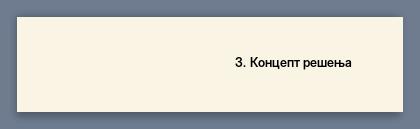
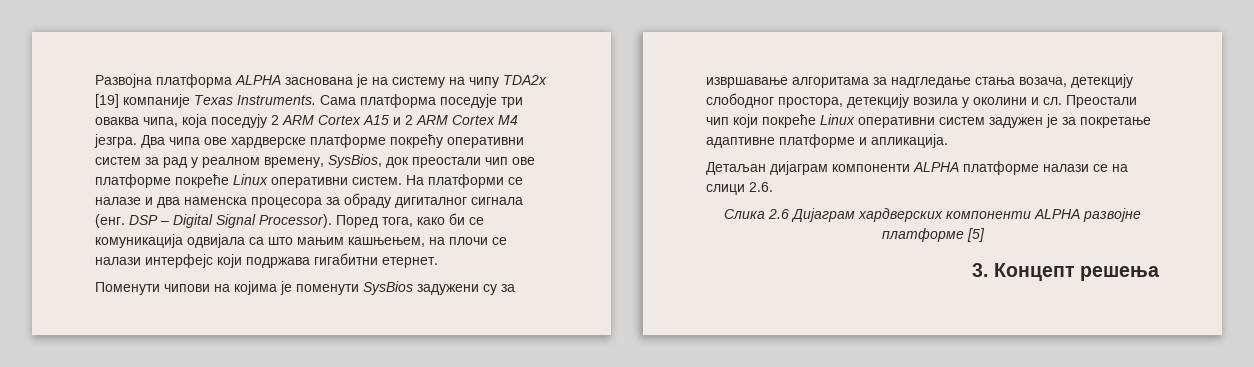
(235, 62) none -> [95,74,547,88] [95,94,523,108] [95,114,518,128] [94,134,524,148] [95,154,535,168] [95,174,523,188] [95,193,523,208] [95,213,484,228] [95,234,507,248] [95,253,438,268] [95,281,515,295] [706,74,1133,88] [706,93,1137,108] [706,114,1151,128] [706,134,948,148] [706,161,1128,175] [706,182,773,195] [724,208,1141,222] [881,228,985,242] Развојна платформа ALPHA заснована је на систему на чипу TDA2x [19] компаније Texas Instruments. Сама платформа поседује три оваква чипа, која поседују 2 ARM Cortex A15 и 2 ARM Cortex M4 језгра. Два чипа ове хардверске платформе покрећу оперативни систем за рад у реалном времену, SysBios, док преостали чип ове платформе покреће Linux оперативни систем. На платформи се налазе и два наменска процесора за обраду дигиталног сигнала (енг. DSP – Digital Signal Processor). Поред тога, како би се комуникација одвијала са што мањим кашњењем, на плочи се налази интерфејс који подржава гигабитни етернет. // Поменути чипови на којима је поменути SysBios задужени су за извршавање алгоритама за надгледање стања возача, детекцију слободног простора, детекцију возила у околини и сл. Преостали чип који покреће Linux оперативни систем задужен је за покретање адаптивне платформе и апликација. // Детаљан дијаграм компоненти ALPHA платформе налази се на слици 2.6. // Слика 2.6 Дијаграм хардверских компоненти ALPHA развојне платформе [5] //

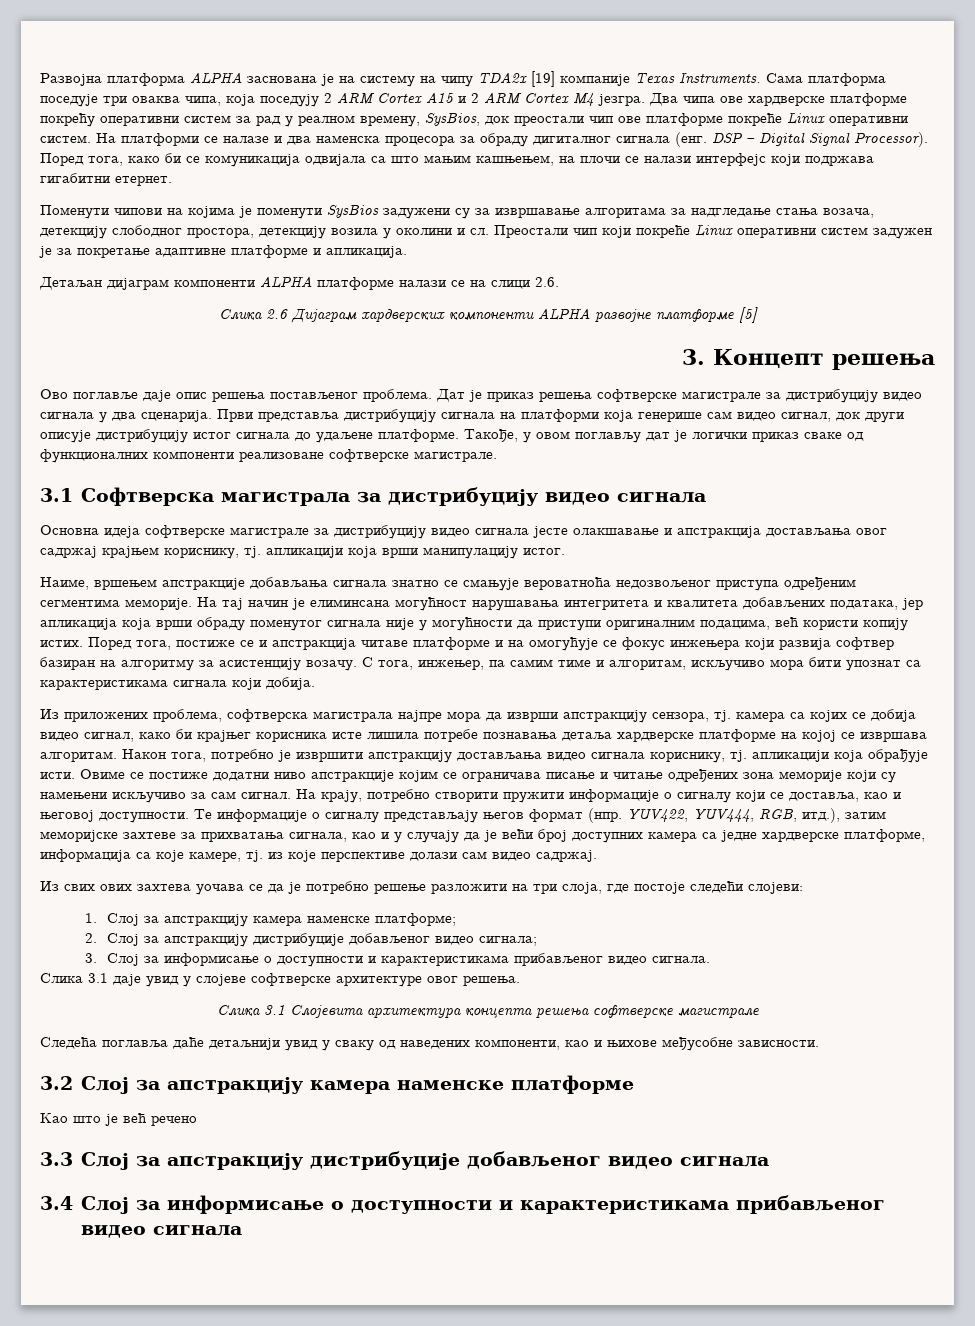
(1159, 273) none -> [40,389,922,403] [40,409,904,423] [40,429,864,443] [40,449,497,463] [40,487,706,506] [40,525,887,539] [40,546,565,559] [40,577,856,591] [40,597,923,611] [40,617,908,631] [40,637,894,651] [40,657,921,671] [40,677,315,690] [40,709,916,723] [40,729,927,742] [40,749,928,763] [40,769,896,783] [40,789,901,803] [40,808,886,823] [40,829,925,843] [40,849,597,862] [40,881,803,895] [84,913,457,927] [84,933,538,947] [84,953,711,967] [40,973,520,987] [216,1005,759,1019] [40,1037,819,1051] [40,1075,634,1094] [40,1113,197,1126] [40,1151,769,1170] [40,1195,885,1214] [80,1225,242,1238] // Ово поглавље даје опис решења постављеног проблема. Дат је приказ решења софтверске магистрале за дистрибуцију видео сигнала у два сценарија. Први представља дистрибуцију сигнала на платформи која генерише сам видео сигнал, док други описује дистрибуцију истог сигнала до удаљене платформе. Такође, у овом поглављу дат је логички приказ сваке од функционалних компоненти реализоване софтверске магистрале. // 3.1 Софтверска магистрала за дистрибуцију видео сигнала // Основна идеја софтверске магистрале за дистрибуцију видео сигнала јесте олакшавање и апстракција достављања овог садржај крајњем кориснику, тј. апликацији која врши манипулацију истог. // Наиме, вршењем апстракције добављања сигнала знатно се смањује вероватноћа недозвољеног приступа одређеним сегментима меморије. На тај начин је елиминсана могућност нарушавања интегритета и квалитета добављених података, јер апликација која врши обраду поменутог сигнала није у могућности да приступи оригиналним подацима, већ користи копију истих. Поред тога, постиже се и апстракција читаве платформе и на омогућује се фокус инжењера који развија софтвер базиран на алгоритму за асистенцију возачу. С тога, инжењер, па самим тиме и алгоритам, искључиво мора бити упознат са карактеристикама сигнала који добија. // Из приложених проблема, софтверска магистрала најпре мора да изврши апстракцију сензора, тј. камера са којих се добија видео сигнал, како би крајњег корисника исте лишила потребе познавања детаља хардверске платформе на којој се извршава алгоритам. Након тога, потребно је извршити апстракцију достављања видео сигнала кориснику, тј. апликацији која обрађује исти. Овиме се постиже додатни ниво апстракције којим се ограничава писање и читање одређених зона меморије који су намењени искључиво за сам сигнал. На крају, потребно створити пружити информације о сигналу који се доставља, као и његовој доступности. Те информације о сигналу представљају његов формат (нпр. YUV422, YUV444, RGB, итд.), затим меморијске захтеве за прихватања сигнала, као и у случају да је већи број доступних камера са једне хардверске платформе, информација са које камере, тј. из које перспективе долази сам видео садржај. // Из свих ових захтева уочава се да је потребно решење разложити на три слоја, где постоје следећи слојеви: // 1. Слој за апстракцију камера наменске платформе; // 2. Слој за апстракцију дистрибуције добављеног видео сигнала; // 3. Слој за информисање о доступности и карактеристикама прибављеног видео сигнала. // Слика 3.1 даје увид у слојеве софтверске архитектуре овог решења. // Слика 3.1 Слојевита архитектура концепта решења софтверске магистрале // Следећа поглавља даће детаљнији увид у сваку од наведених компоненти, као и њихове међусобне зависности. // 3.2 Слој за апстракцију камера наменске платформе // Као што је већ речено // 3.3 Слој за апстракцију дистрибуције добављеног видео сигнала // 3.4 Слој за информисање о доступности и карактеристикама прибављеног видео сигнала

